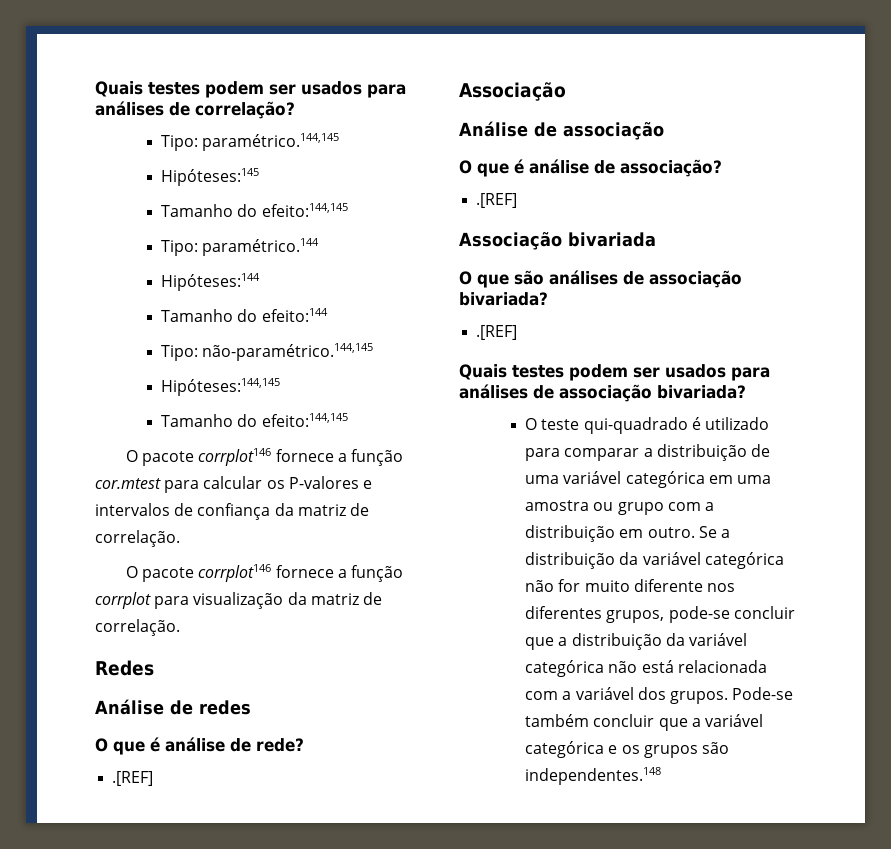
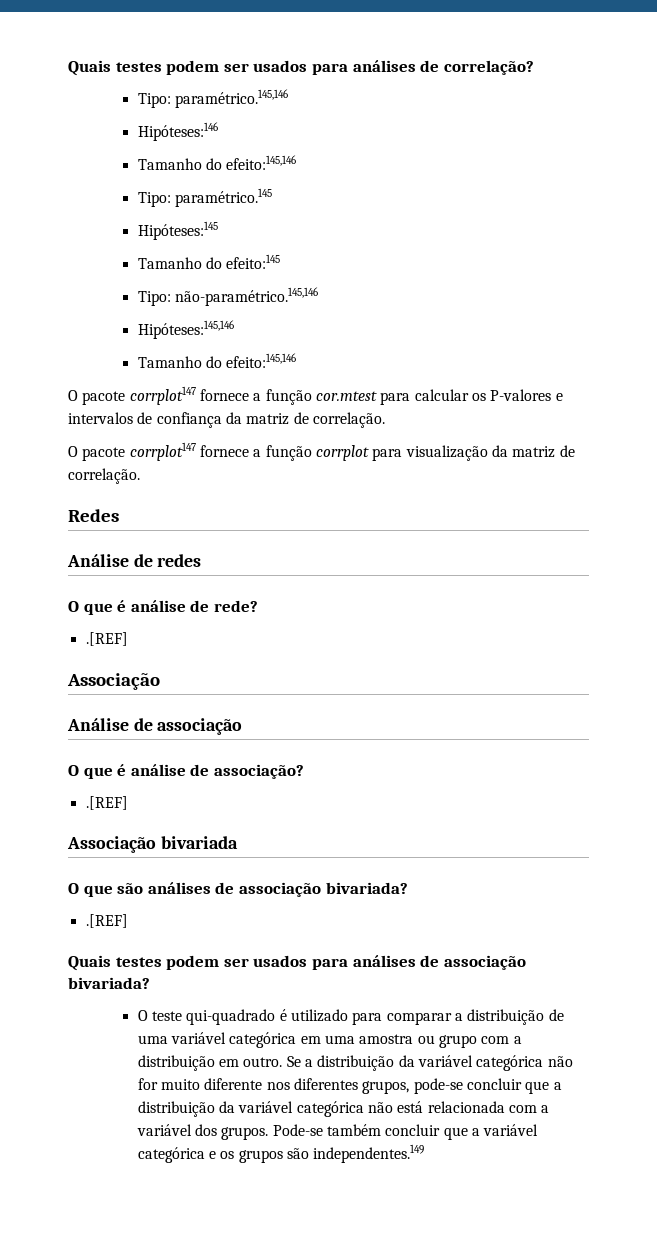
[202,133,340,151] paramétrico.144,145 -> [175,89,289,108] [137,122,218,141] [137,155,297,170] [137,188,273,207] paramétrico.145,146 // Hipóteses:146 // Tamanho do efeito:145,146 // Tipo: paramétrico.145
[261,203,348,217] [161,238,320,256] [161,273,261,291] [161,308,328,322] [161,343,374,361] [161,378,281,396] [161,413,348,427] [126,448,272,466] efeito:144,145 // Tipo: paramétrico.144 // Hipóteses:144 // Tamanho do efeito:144 // Tipo: não-paramétrico.144,145 // Hipóteses:144,145 // Tamanho do efeito:144,145 // O pacote corrplot146 -> [226,254,281,269] [137,287,319,306] [137,320,234,339] [137,353,297,368] [68,386,196,405] efeito:145 // Tipo: não-paramétrico.145,146 // Hipóteses:145,146 // Tamanho do efeito:145,146 // O pacote corrplot147
[198,564,272,582] corrplot146 -> [129,442,196,461] corrplot147
[525,767,662,785] independentes.148 -> [313,1144,425,1163] independentes.149

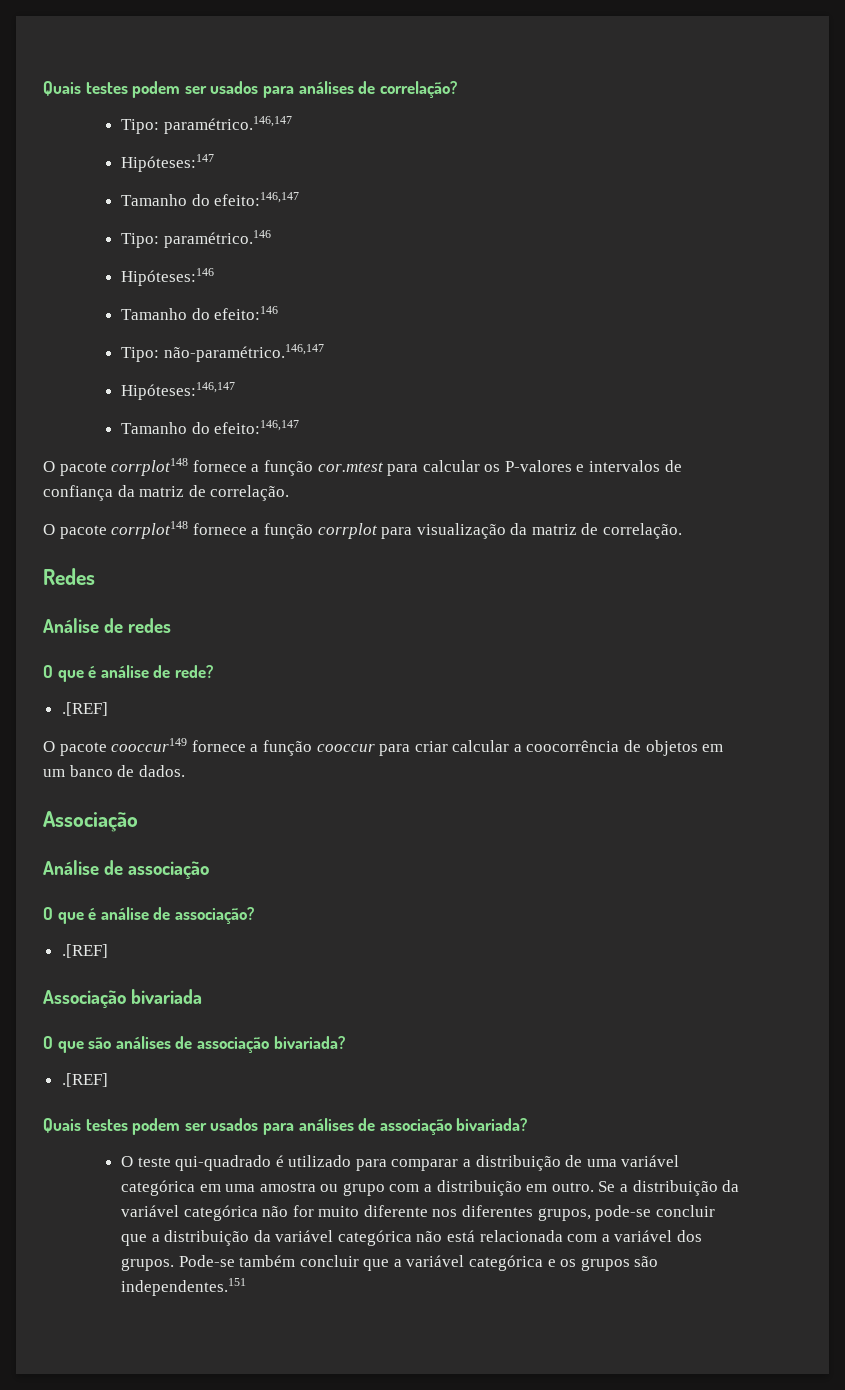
[175,89,289,108] paramétrico.145,146 -> [163,116,292,134] [120,154,214,172] [120,192,300,206] [120,230,271,248] paramétrico.146,147 // Hipóteses:147 // Tamanho do efeito:146,147 // Tipo: paramétrico.146
[226,155,297,170] [137,188,273,207] [137,221,218,240] [137,254,281,269] [137,287,319,306] [137,320,234,339] [137,353,297,368] [68,386,196,405] efeito:145,146 // Tipo: paramétrico.145 // Hipóteses:145 // Tamanho do efeito:145 // Tipo: não-paramétrico.145,146 // Hipóteses:145,146 // Tamanho do efeito:145,146 // O pacote corrplot147 -> [214,306,279,320] [120,344,324,362] [120,382,235,400] [120,420,300,434] [43,458,189,476] efeito:146 // Tipo: não-paramétrico.146,147 // Hipóteses:146,147 // Tamanho do efeito:146,147 // O pacote corrplot148
[129,442,196,461] corrplot147 -> [111,521,189,539] corrplot148
(128, 639) none -> [43,738,724,756] [43,765,185,777] // O pacote cooccur149 fornece a função cooccur para criar calcular a coocorrência de objetos em um banco de dados.
[313,1144,425,1163] independentes.149 -> [120,1278,246,1296] independentes.151

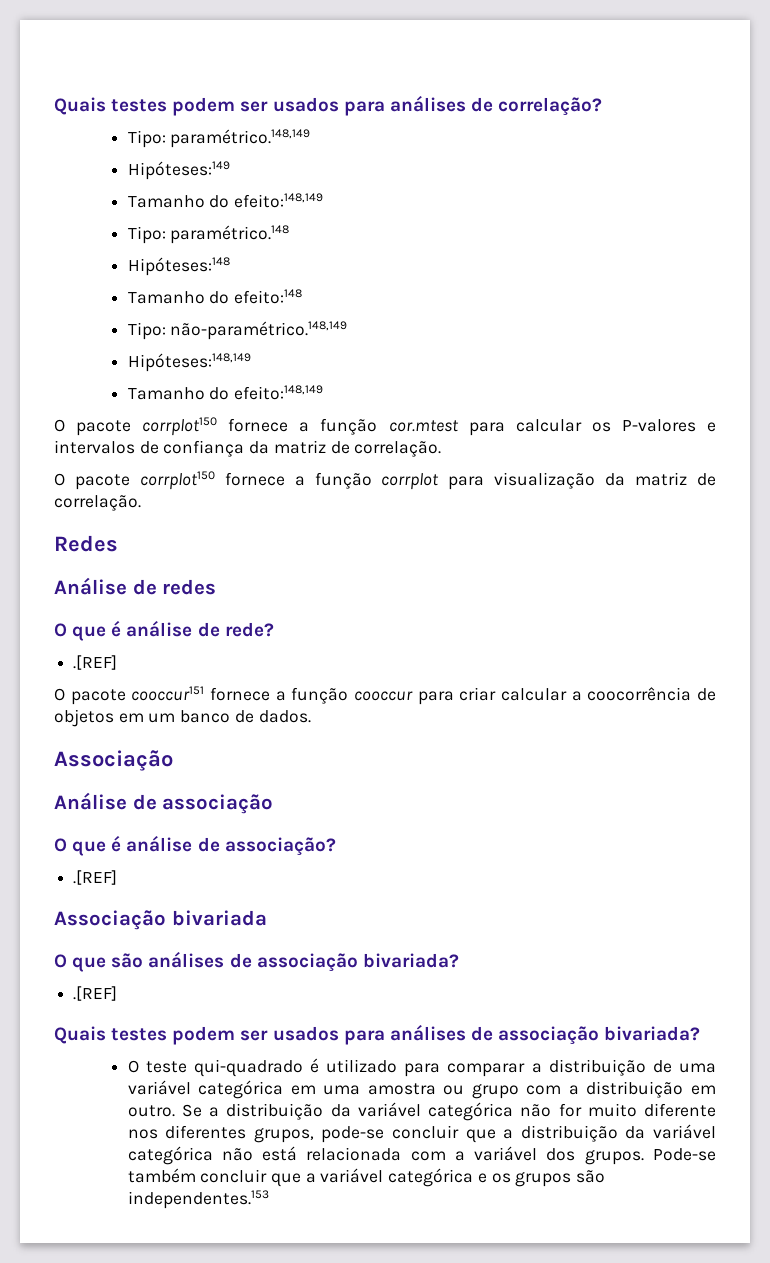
[163,116,292,134] [120,154,214,172] [120,192,300,206] [120,230,271,248] [120,268,214,286] [120,306,279,320] [120,344,324,362] [120,382,235,400] [120,420,300,434] [43,458,189,476] paramétrico.146,147 // Hipóteses:147 // Tamanho do efeito:146,147 // Tipo: paramétrico.146 // Hipóteses:146 // Tamanho do efeito:146 // Tipo: não-paramétrico.146,147 // Hipóteses:146,147 // Tamanho do efeito:146,147 // O pacote corrplot148 -> [170,129,311,148] [127,161,230,180] [127,193,323,208] [127,225,290,244] [127,257,230,276] [127,289,302,304] [127,321,348,340] [127,353,251,372] [127,385,323,400] [54,417,218,436] paramétrico.148,149 // Hipóteses:149 // Tamanho do efeito:148,149 // Tipo: paramétrico.148 // Hipóteses:148 // Tamanho do efeito:148 // Tipo: não-paramétrico.148,149 // Hipóteses:148,149 // Tamanho do efeito:148,149 // O pacote corrplot150
[111,521,189,539] corrplot148 -> [139,471,215,490] corrplot150
[111,738,188,752] cooccur149 -> [131,686,205,701] cooccur151
[120,1278,246,1296] independentes.151 -> [127,1190,269,1209] independentes.153

